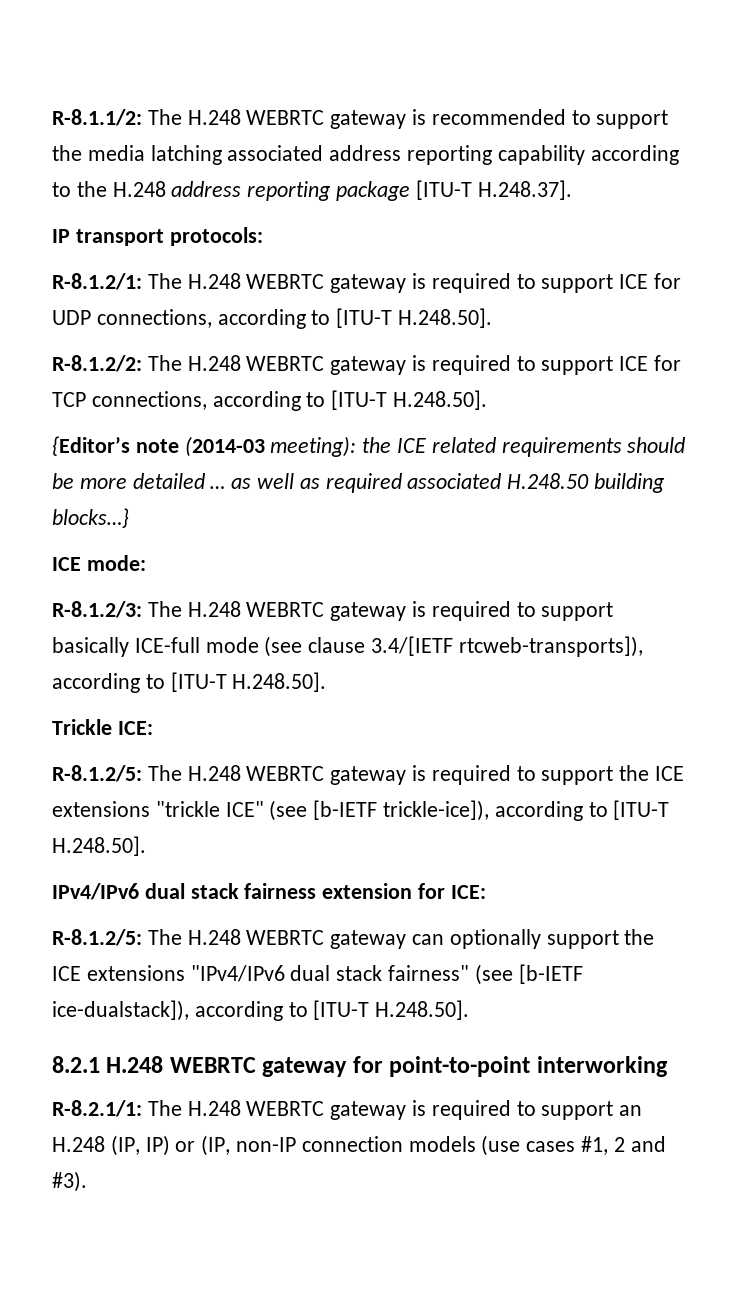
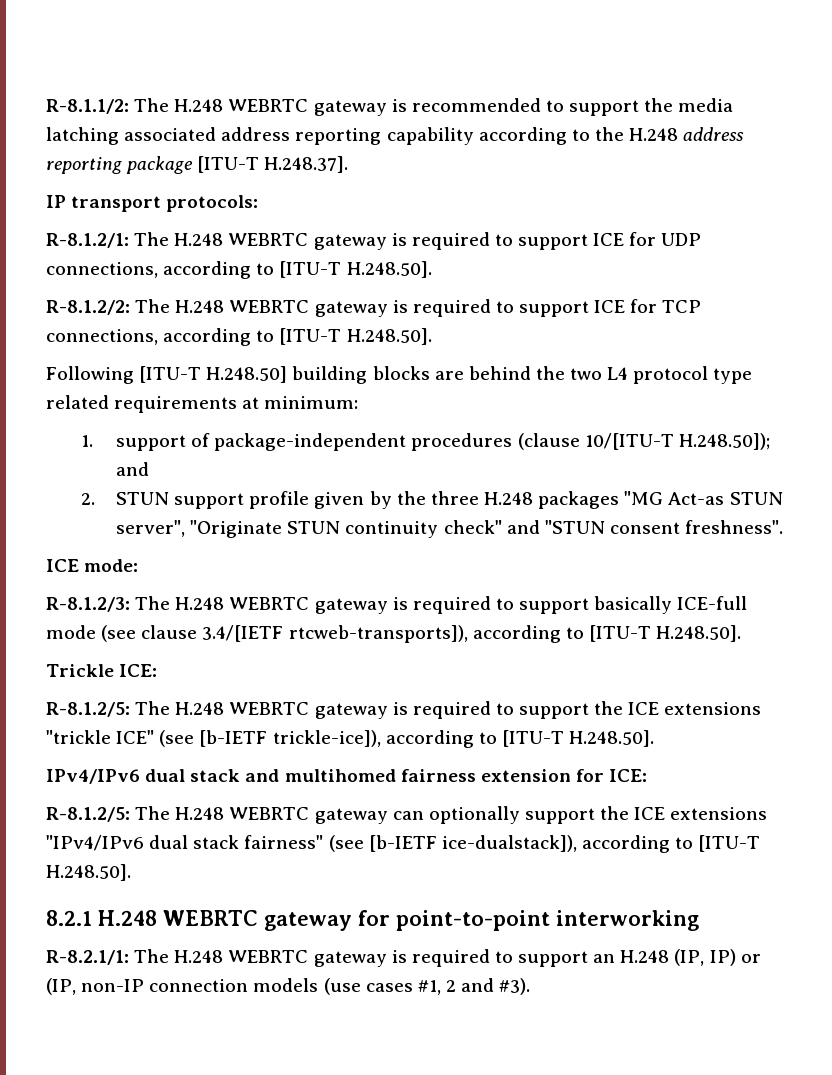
[52,436,686,457] [52,473,666,493] [52,508,129,528] {Editor’s note (2014-03 meeting): the ICE related requirements should be more detailed … as well as required associated H.248.50 building blocks…} -> [46,366,753,384] [46,395,359,413] [81,433,770,451] [116,462,150,476] [81,491,783,509] [116,520,784,538] Following [ITU-T H.248.50] building blocks are behind the two L4 protocol type related requirements at minimum: // 1. support of package-independent procedures (clause 10/[ITU-T H.248.50]); and // 2. STUN support profile given by the three H.248 packages "MG Act-as STUN server", "Originate STUN continuity check" and "STUN consent freshness".
(239, 891) none -> [245,769,396,782] and multihomed

